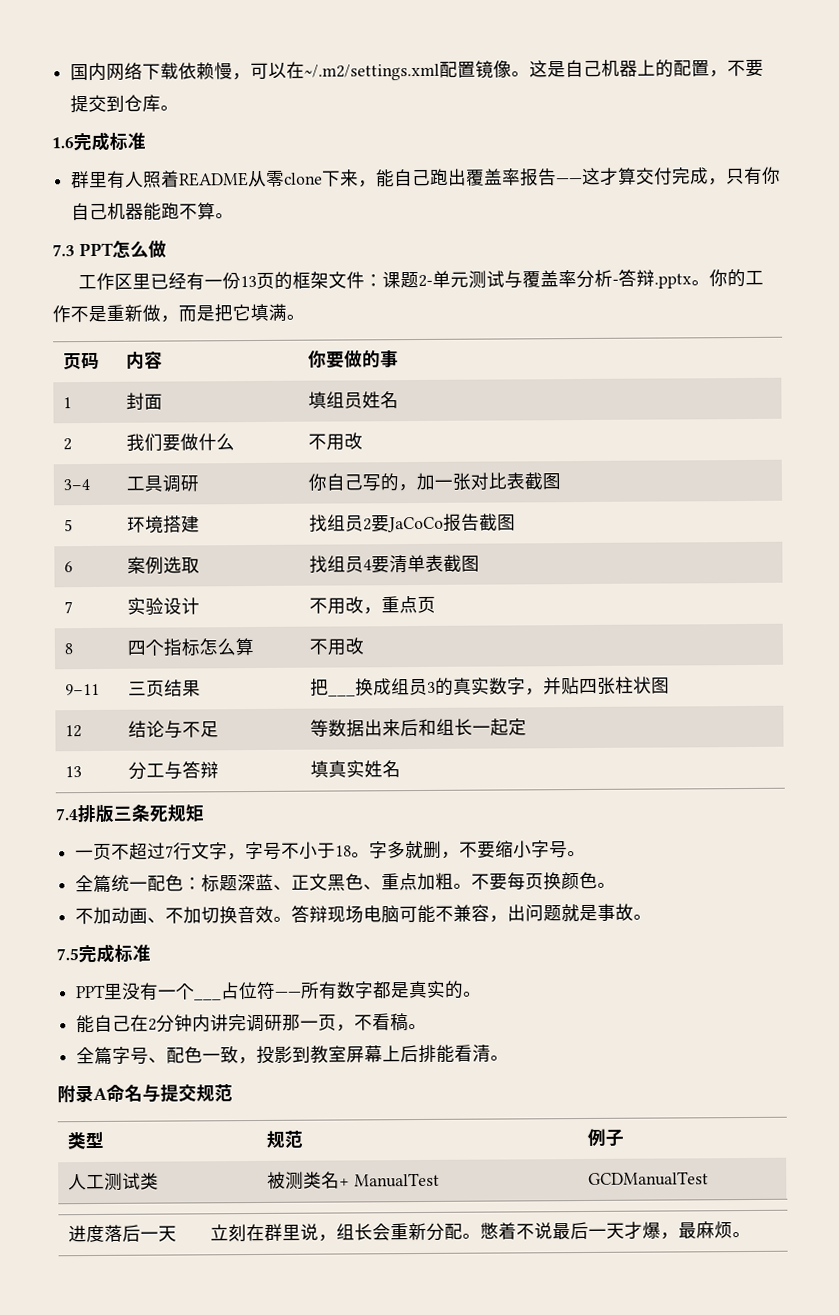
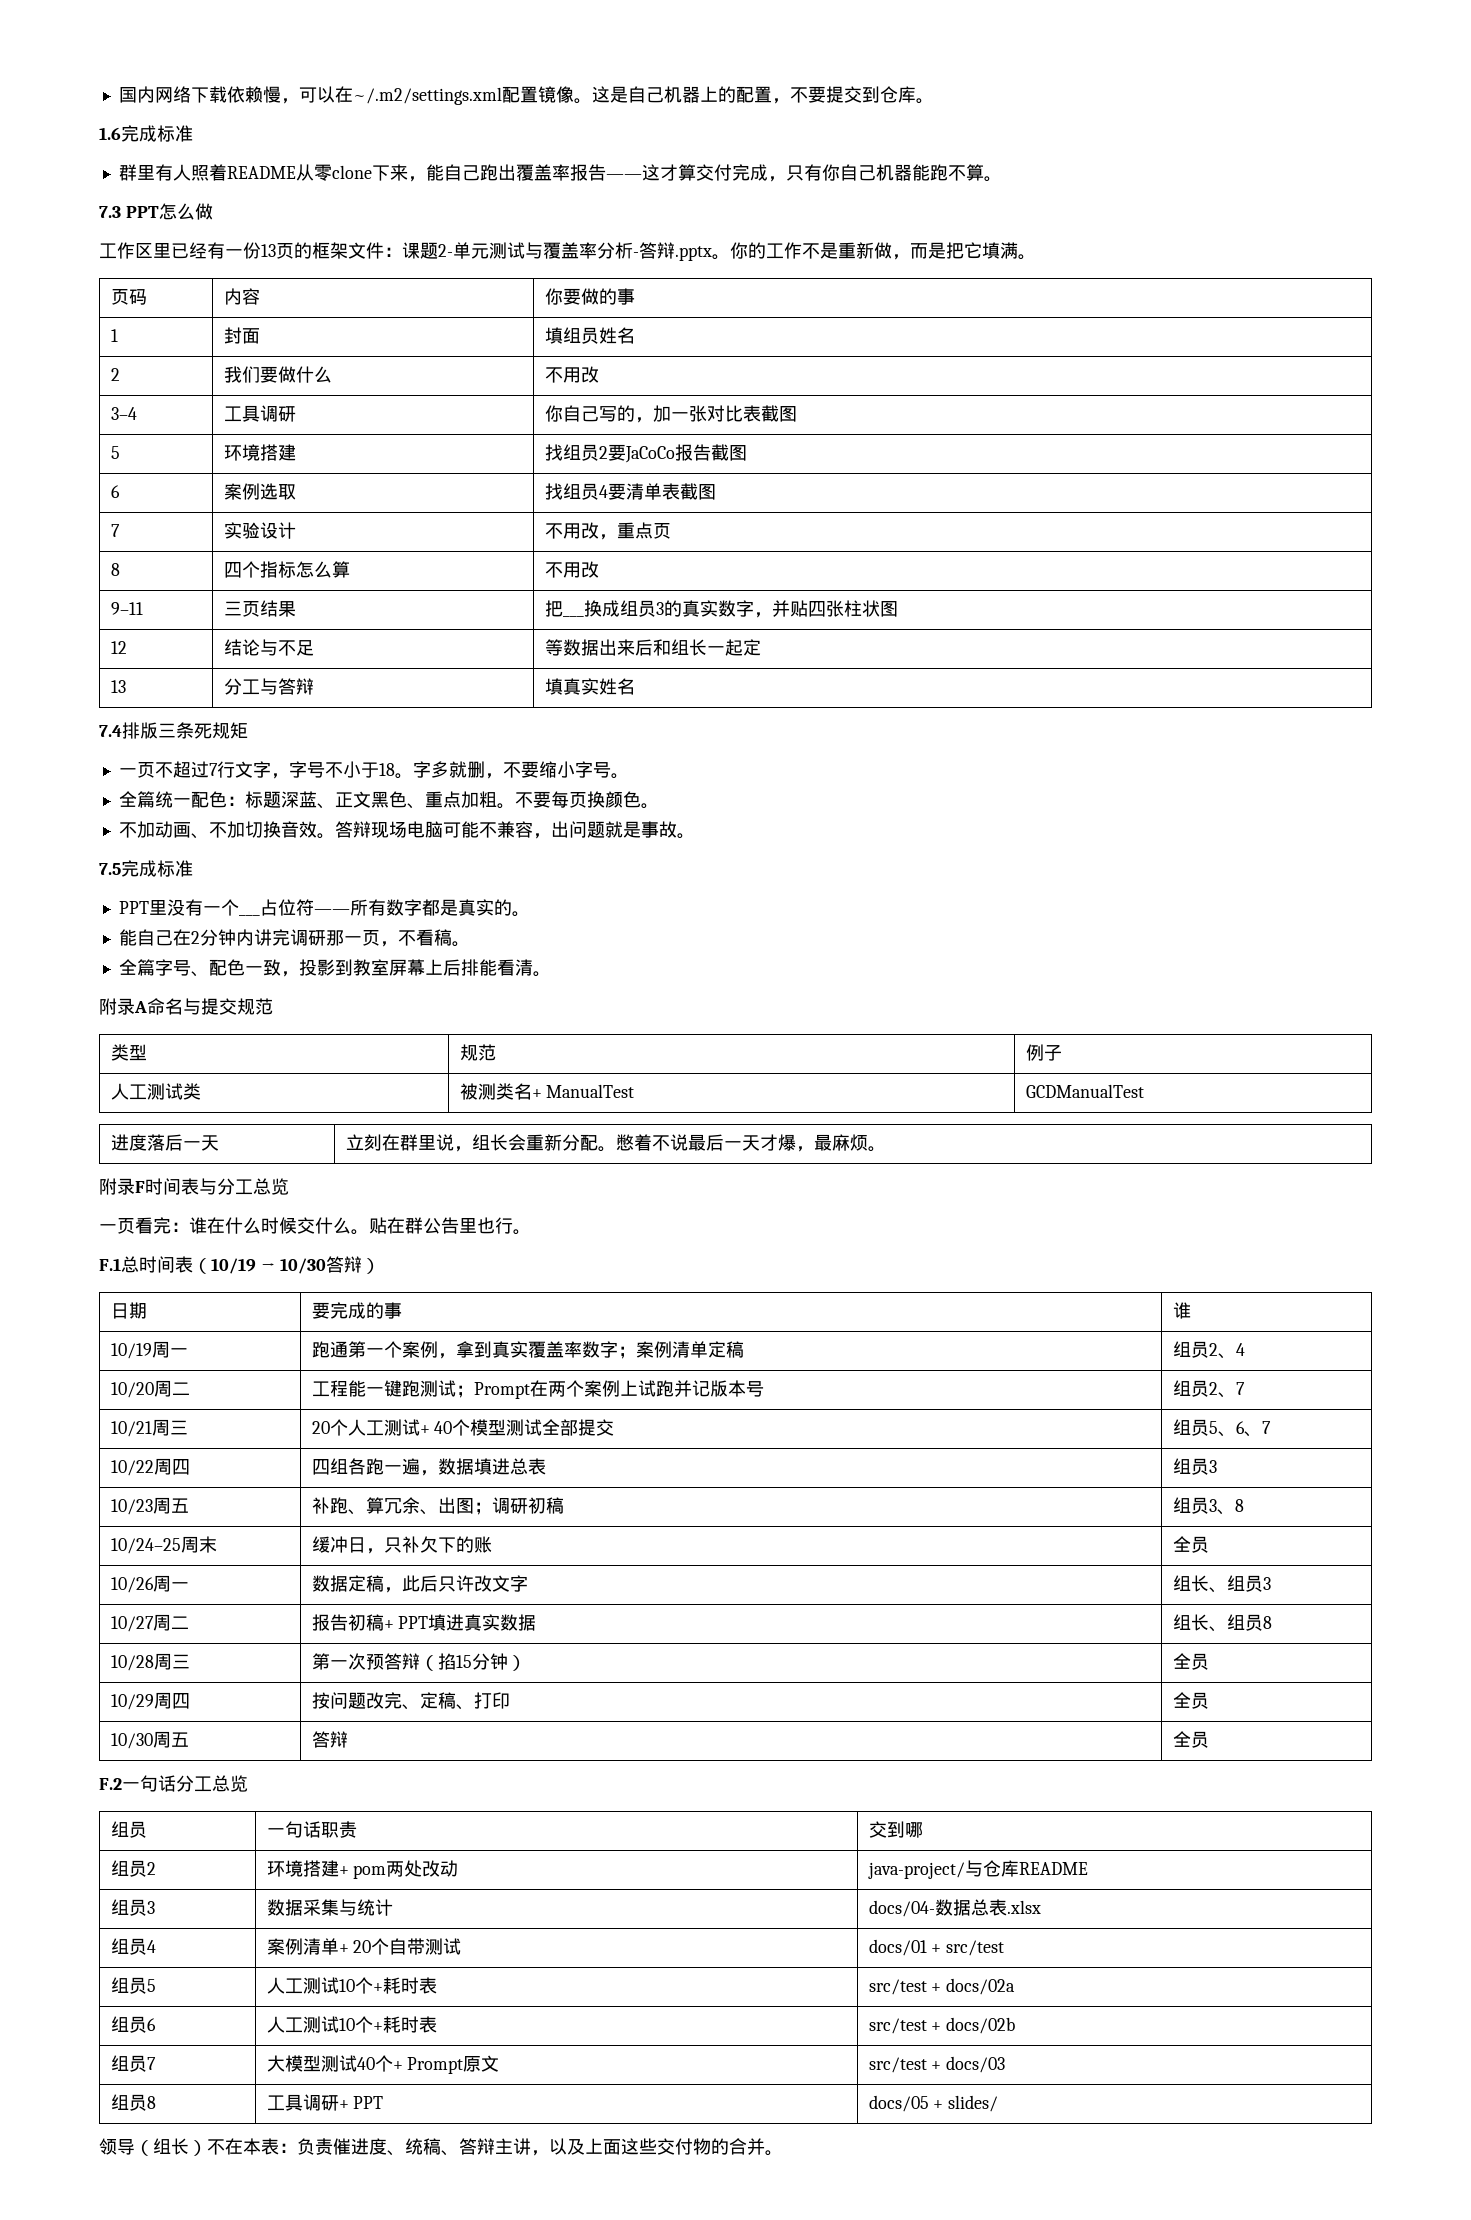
(752, 1234) none -> [99,1178,289,1195] [99,1217,531,1235] [99,1256,380,1274] [110,1302,147,1319] [311,1302,402,1319] [1172,1302,1191,1319] [110,1341,188,1359] [311,1341,744,1359] [1172,1341,1245,1359] [110,1380,190,1398] [311,1380,764,1399] [1172,1380,1245,1398] [110,1419,188,1437] [311,1419,615,1436] [1172,1419,1271,1437] [110,1458,190,1476] [311,1458,546,1476] [1172,1458,1217,1475] [110,1497,189,1515] [311,1497,564,1515] [1172,1497,1244,1515] [110,1536,217,1554] [311,1536,492,1554] [1172,1536,1209,1553] [110,1575,189,1593] [311,1575,528,1593] [1172,1575,1271,1593] [110,1614,189,1632] [311,1614,537,1631] [1172,1614,1272,1632] [110,1653,190,1671] [311,1653,526,1671] [1172,1653,1209,1670] [110,1692,190,1710] [311,1692,510,1710] [1172,1692,1209,1709] [110,1731,189,1749] [311,1731,348,1748] [1172,1731,1209,1748] [99,1775,248,1792] [110,1821,147,1838] [266,1821,357,1838] [868,1821,923,1838] [110,1860,156,1877] [266,1860,459,1879] [867,1860,1088,1879] [110,1899,155,1916] [266,1899,393,1916] [868,1899,1041,1917] [110,1938,156,1955] [266,1938,462,1955] [868,1939,1005,1956] [110,1977,156,1994] [266,1977,437,1994] [868,1978,1016,1995] [110,2016,156,2033] [266,2016,437,2033] [868,2017,1016,2034] [110,2055,156,2072] [266,2055,500,2074] [868,2056,1006,2073] [110,2094,156,2111] [266,2094,384,2111] [868,2095,999,2112] [99,2138,783,2156] // 附录F时间表与分工总览 // 一页看完：谁在什么时候交什么。贴在群公告里也行。 // F.1总时间表（10/19 → 10/30答辩） // 日期 | 要完成的事 | 谁 // 10/19周一 | 跑通第一个案例，拿到真实覆盖率数字；案例清单定稿 | 组员2、4 // 10/20周二 | 工程能一键跑测试；Prompt在两个案例上试跑并记版本号 | 组员2、7 // 10/21周三 | 20个人工测试+ 40个模型测试全部提交 | 组员5、6、7 // 10/22周四 | 四组各跑一遍，数据填进总表 | 组员3 // 10/23周五 | 补跑、算冗余、出图；调研初稿 | 组员3、8 // 10/24–25周末 | 缓冲日，只补欠下的账 | 全员 // 10/26周一 | 数据定稿，此后只许改文字 | 组长、组员3 // 10/27周二 | 报告初稿+ PPT填进真实数据 | 组长、组员8 // 10/28周三 | 第一次预答辩（掐15分钟） | 全员 // 10/29周四 | 按问题改完、定稿、打印 | 全员 // 10/30周五 | 答辩 | 全员 // F.2一句话分工总览 // 组员 | 一句话职责 | 交到哪 // 组员2 | 环境搭建+ pom两处改动 | java-project/与仓库README // 组员3 | 数据采集与统计 | docs/04-数据总表.xlsx // 组员4 | 案例清单+ 20个自带测试 | docs/01 + src/test // 组员5 | 人工测试10个+耗时表 | src/test + docs/02a // 组员6 | 人工测试10个+耗时表 | src/test + docs/02b // 组员7 | 大模型测试40个+ Prompt原文 | src/test + docs/03 // 组员8 | 工具调研+ PPT | docs/05 + slides/ // 领导（组长）不在本表：负责催进度、统稿、答辩主讲，以及上面这些交付物的合并。

